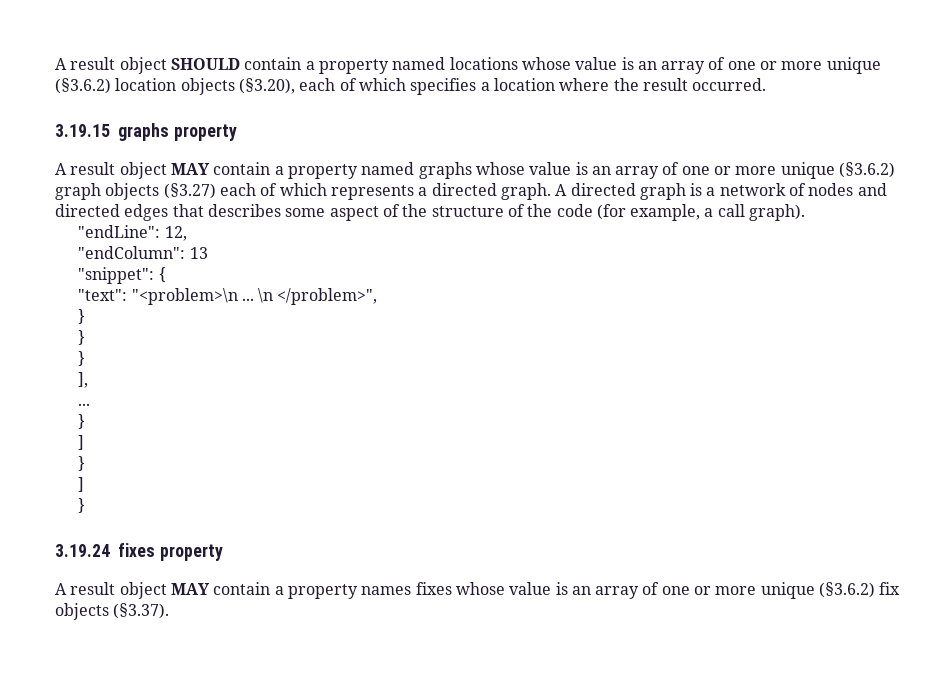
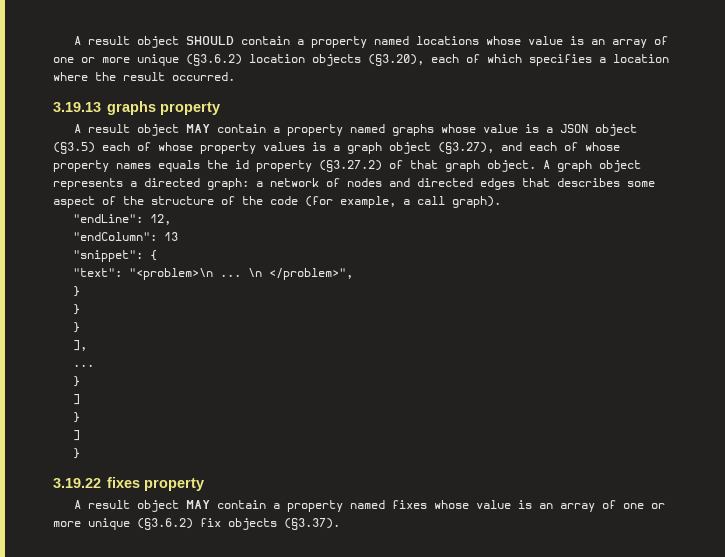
[55,124,110,137] 3.19.15 -> [53,102,101,112] 3.19.13
[591,162,896,179] [55,183,703,200] an array of one or more unique (§3.6.2) graph objects (§3.27) each of which represents a directed graph. A directed graph is -> [546,124,638,136] [53,142,620,154] [53,160,641,172] [53,178,249,190] a JSON object (§3.5) each of whose property values is a graph object (§3.27), and each of whose property names equals the id property (§3.27.2) of that graph object. A graph object represents a directed graph:
[55,544,110,557] 3.19.24 -> [53,478,101,488] 3.19.22
[361,586,412,595] names -> [350,500,386,509] named

